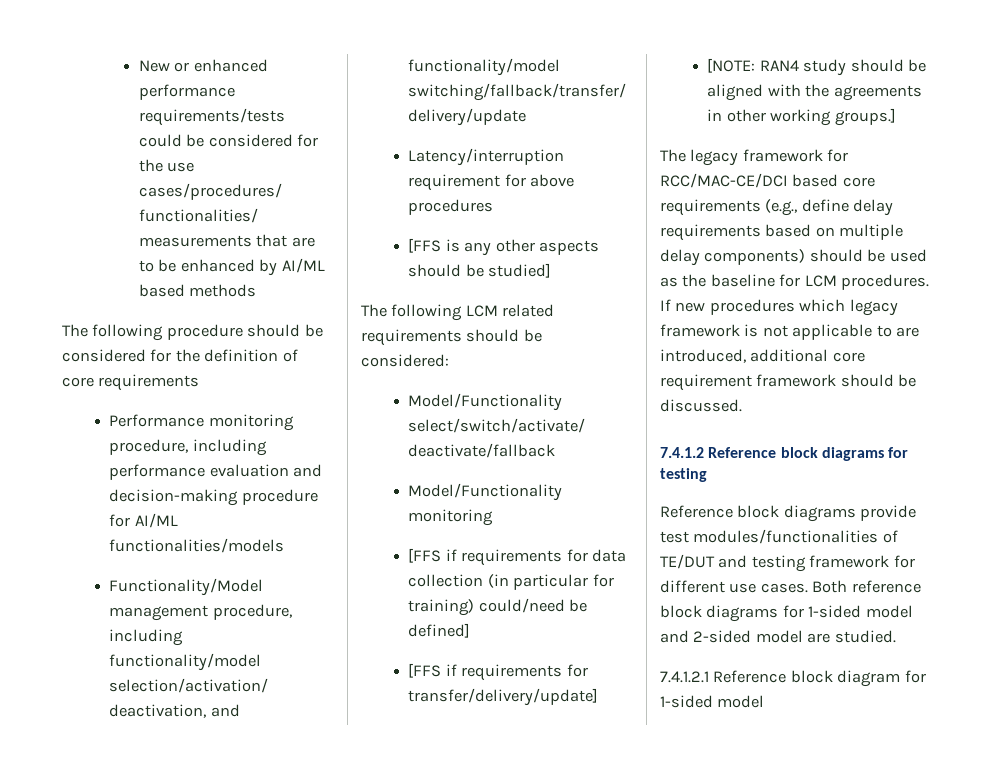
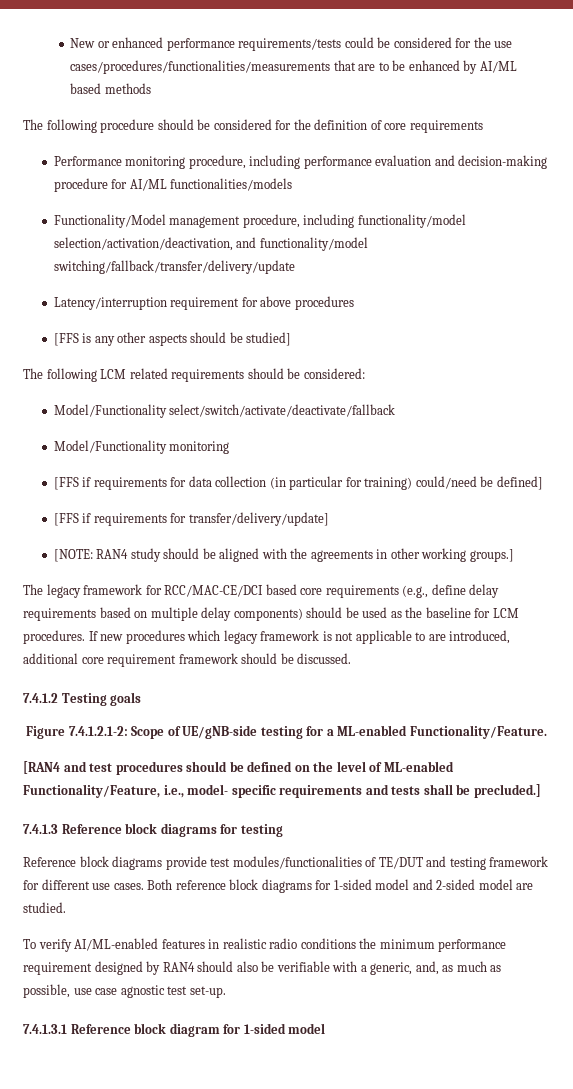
(704, 452) none -> [61,692,142,706] [26,725,547,739] [23,761,454,775] [23,784,541,798] [23,824,58,834] Testing goals // Figure 7.4.1.2.1-2: Scope of UE/gNB-side testing for a ML-enabled Functionality/Feature. // [RAN4 and test procedures should be defined on the level of ML-enabled Functionality/Feature, i.e., model- specific requirements and tests shall be precluded.] // 7.4.1.3
[660,671,709,683] 7.4.1.2.1 -> [23,938,507,952] [23,961,502,975] [23,984,226,998] [23,1024,67,1034] To verify AI/ML-enabled features in realistic radio conditions the minimum performance requirement designed by RAN4 should also be verifiable with a generic, and, as much as possible, use case agnostic test set-up. // 7.4.1.3.1

